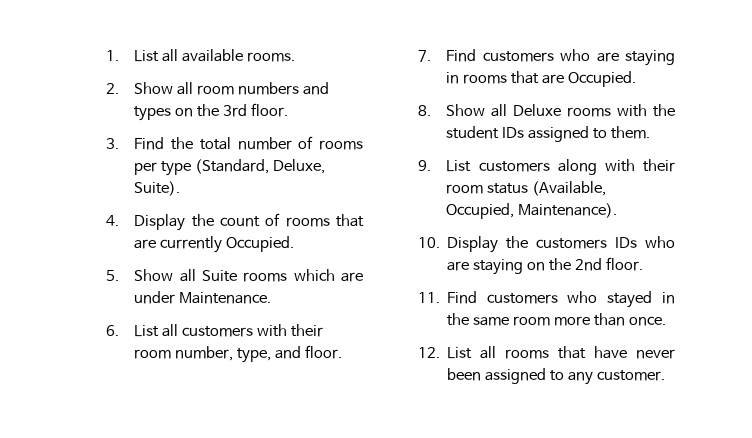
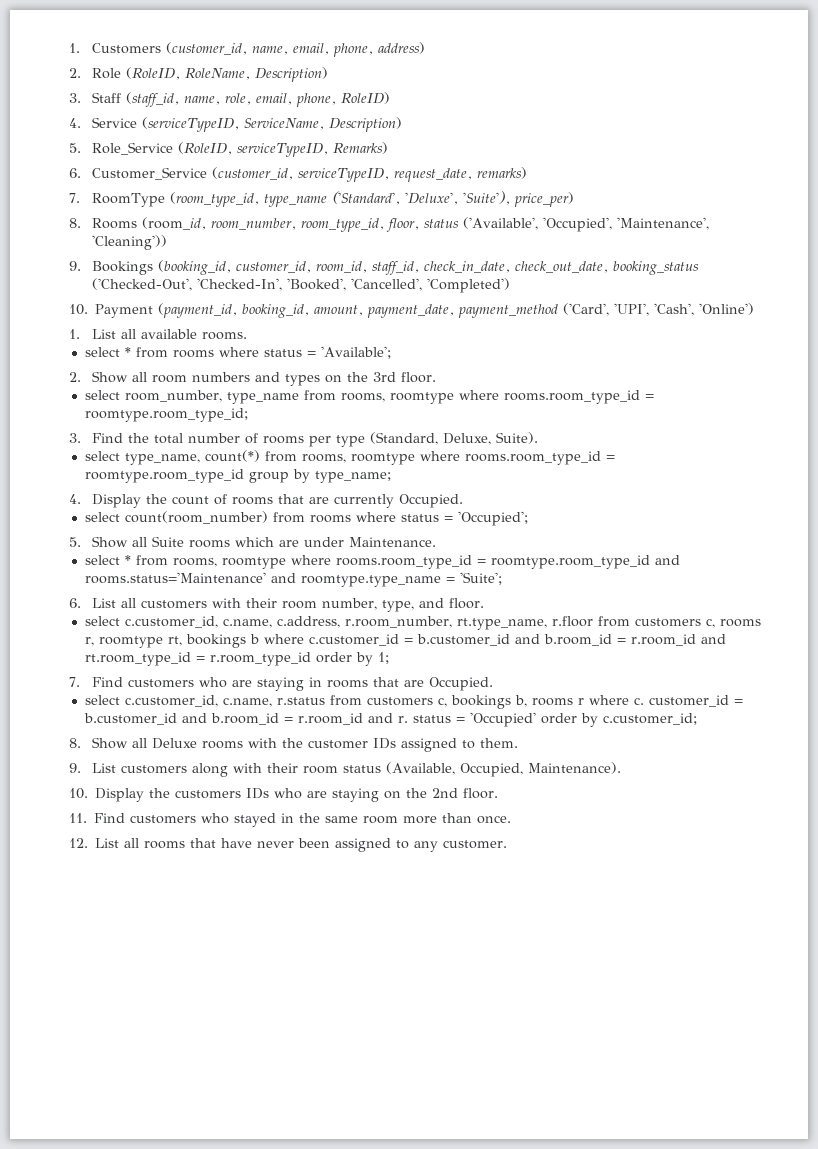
[105,49,296,62] 1. List all available rooms. -> [69,42,426,57] [69,67,329,82] [69,92,391,107] [69,117,403,132] [69,142,389,157] [69,167,528,182] [69,191,575,207] [69,217,710,232] [92,235,168,250] [69,260,700,275] [92,278,511,293] [69,303,755,318] [69,329,248,340] [85,346,392,359] 1. Customers (customer_id, name, email, phone, address) // 2. Role (RoleID, RoleName, Description) // 3. Staff (staff_id, name, role, email, phone, RoleID) // 4. Service (serviceTypeID, ServiceName, Description) // 5. Role_Service (RoleID, serviceTypeID, Remarks) // 6. Customer_Service (customer_id, serviceTypeID, request_date, remarks) // 7. RoomType (room_type_id, type_name ('Standard', 'Deluxe', 'Suite'), price_per) // 8. Rooms (room_id, room_number, room_type_id, floor, status ('Available', 'Occupied', 'Maintenance', 'Cleaning')) // 9. Bookings (booking_id, customer_id, room_id, staff_id, check_in_date, check_out_date, booking_status ('Checked-Out', 'Checked-In', 'Booked', 'Cancelled', 'Completed') // 10. Payment (payment_id, booking_id, amount, payment_date, payment_method ('Card', 'UPI', 'Cash', 'Online') // 1. List all available rooms. // select * from rooms where status = 'Available';
(288, 110) none -> [85,390,655,404] [85,408,249,422] // select room_number, type_name from rooms, roomtype where rooms.room_type_id = roomtype.room_type_id;
(181, 188) none -> [85,450,616,465] [85,469,392,483] // select type_name, count(*) from rooms, roomtype where rooms.room_type_id = roomtype.room_type_id group by type_name;
(295, 244) none -> [85,511,529,526] // select count(room_number) from rooms where status = 'Occupied';
(272, 298) none -> [85,555,681,569] [85,572,503,587] // select * from rooms, roomtype where rooms.room_type_id = roomtype.room_type_id and rooms.status='Maintenance' and roomtype.type_name = 'Suite';
(342, 352) none -> [85,616,762,630] [85,634,727,648] [85,652,390,666] // select c.customer_id, c.name, c.address, r.room_number, rt.type_name, r.floor from customers c, rooms r, roomtype rt, bookings b where c.customer_id = b.customer_id and b.room_id = r.room_id and rt.room_type_id = r.room_type_id order by 1;
(636, 79) none -> [85,695,744,709] [84,712,698,727] // select c.customer_id, c.name, r.status from customers c, bookings b, rooms r where c. customer_id = b.customer_id and b.room_id = r.room_id and r. status = 'Occupied' order by c.customer_id;
[446,126,500,139] student -> [308,740,369,749] customer

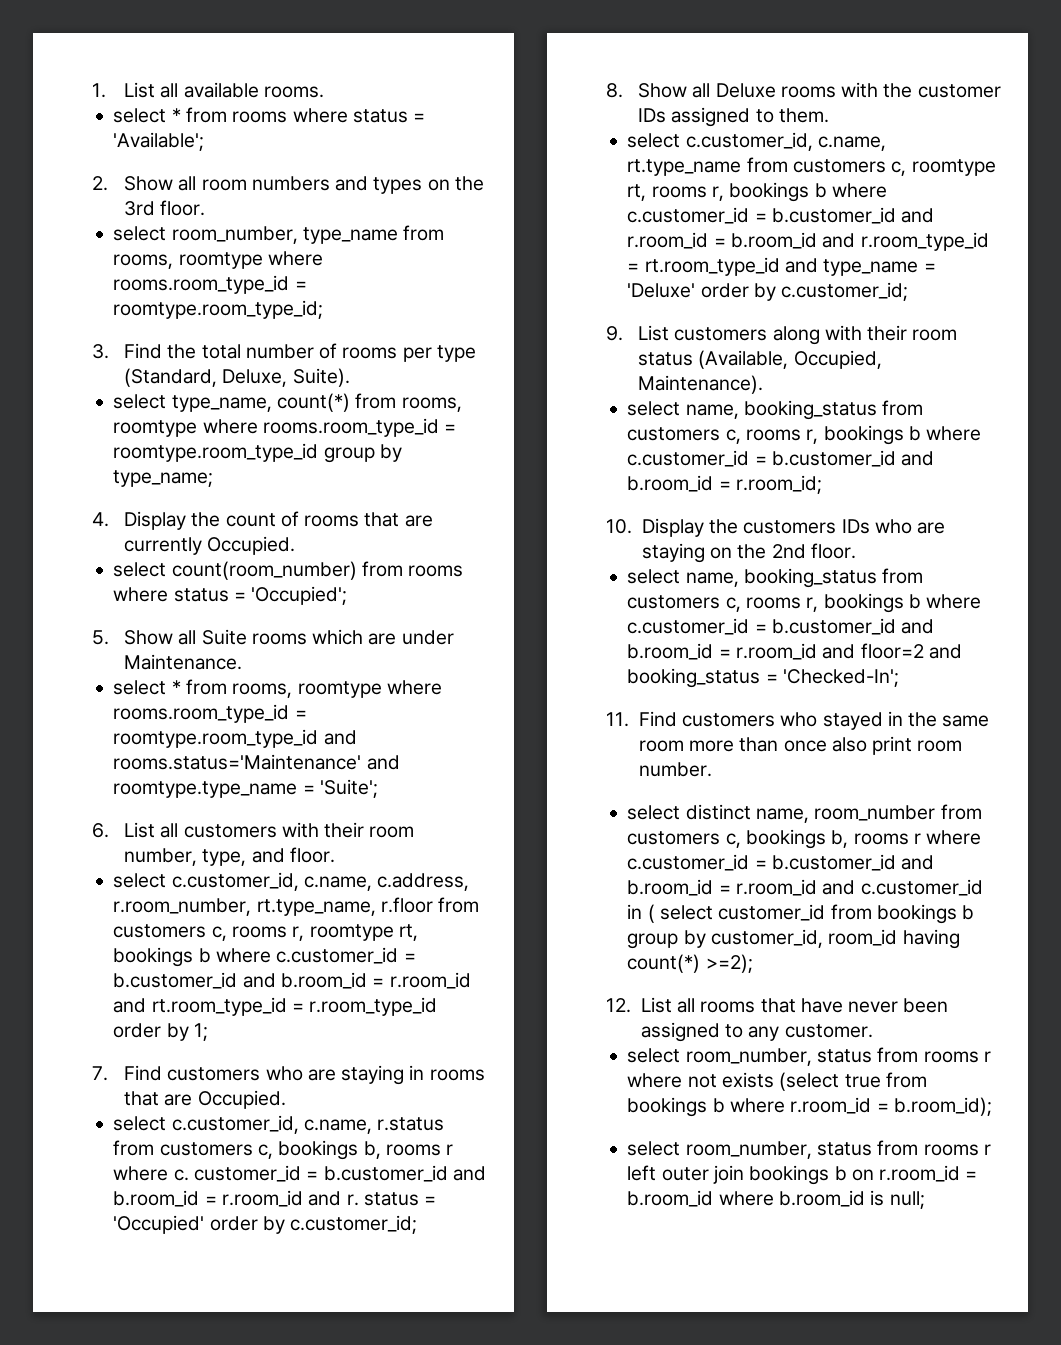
[69,42,426,57] [69,67,329,82] [69,92,391,107] [69,117,403,132] [69,142,389,157] [69,167,528,182] [69,191,575,207] [69,217,710,232] [92,235,168,250] [69,260,700,275] [92,278,511,293] [69,303,755,318] [69,329,81,339] 1. Customers (customer_id, name, email, phone, address) // 2. Role (RoleID, RoleName, Description) // 3. Staff (staff_id, name, role, email, phone, RoleID) // 4. Service (serviceTypeID, ServiceName, Description) // 5. Role_Service (RoleID, serviceTypeID, Remarks) // 6. Customer_Service (customer_id, serviceTypeID, request_date, remarks) // 7. RoomType (room_type_id, type_name ('Standard', 'Deluxe', 'Suite'), price_per) // 8. Rooms (room_id, room_number, room_type_id, floor, status ('Available', 'Occupied', 'Maintenance', 'Cleaning')) // 9. Bookings (booking_id, customer_id, room_id, staff_id, check_in_date, check_out_date, booking_status ('Checked-Out', 'Checked-In', 'Booked', 'Cancelled', 'Completed') // 10. Payment (payment_id, booking_id, amount, payment_date, payment_method ('Card', 'UPI', 'Cash', 'Online') // 1. -> [92,83,107,98] 1.
(519, 743) none -> [627,132,886,151] [627,157,996,176] [627,182,887,202] [627,207,935,224] [627,232,989,251] [627,257,936,276] [627,282,909,301] // select c.customer_id, c.name, rt.type_name from customers c, roomtype rt, rooms r, bookings b where c.customer_id = b.customer_id and r.room_id = b.room_id and r.room_type_id = rt.room_type_id and type_name = 'Deluxe' order by c.customer_id;
(622, 768) none -> [627,400,924,420] [627,425,982,445] [627,450,935,467] [627,475,822,494] // select name, booking_status from customers c, rooms r, bookings b where c.customer_id = b.customer_id and b.room_id = r.room_id;
(499, 793) none -> [627,568,924,588] [627,593,982,613] [627,618,935,635] [627,643,962,660] [627,668,899,688] // select name, booking_status from customers c, rooms r, bookings b where c.customer_id = b.customer_id and b.room_id = r.room_id and floor=2 and booking_status = 'Checked-In';
[477,815,512,824] once. -> [783,736,963,755] [638,762,712,777] [627,804,982,823] [627,829,982,849] [627,854,935,871] [627,879,983,896] [627,904,975,924] [627,929,960,949] [627,954,753,973] once also print room number. // select distinct name, room_number from customers c, bookings b, rooms r where c.customer_id = b.customer_id and b.room_id = r.room_id and c.customer_id in ( select customer_id from bookings b group by customer_id, room_id having count(*) >=2);
(508, 844) none -> [627,1047,991,1066] [627,1072,927,1091] [627,1097,992,1117] [627,1140,991,1159] [627,1165,978,1185] [627,1190,925,1209] // select room_number, status from rooms r where not exists (select true from bookings b where r.room_id = b.room_id); // select room_number, status from rooms r left outer join bookings b on r.room_id = b.room_id where b.room_id is null;

